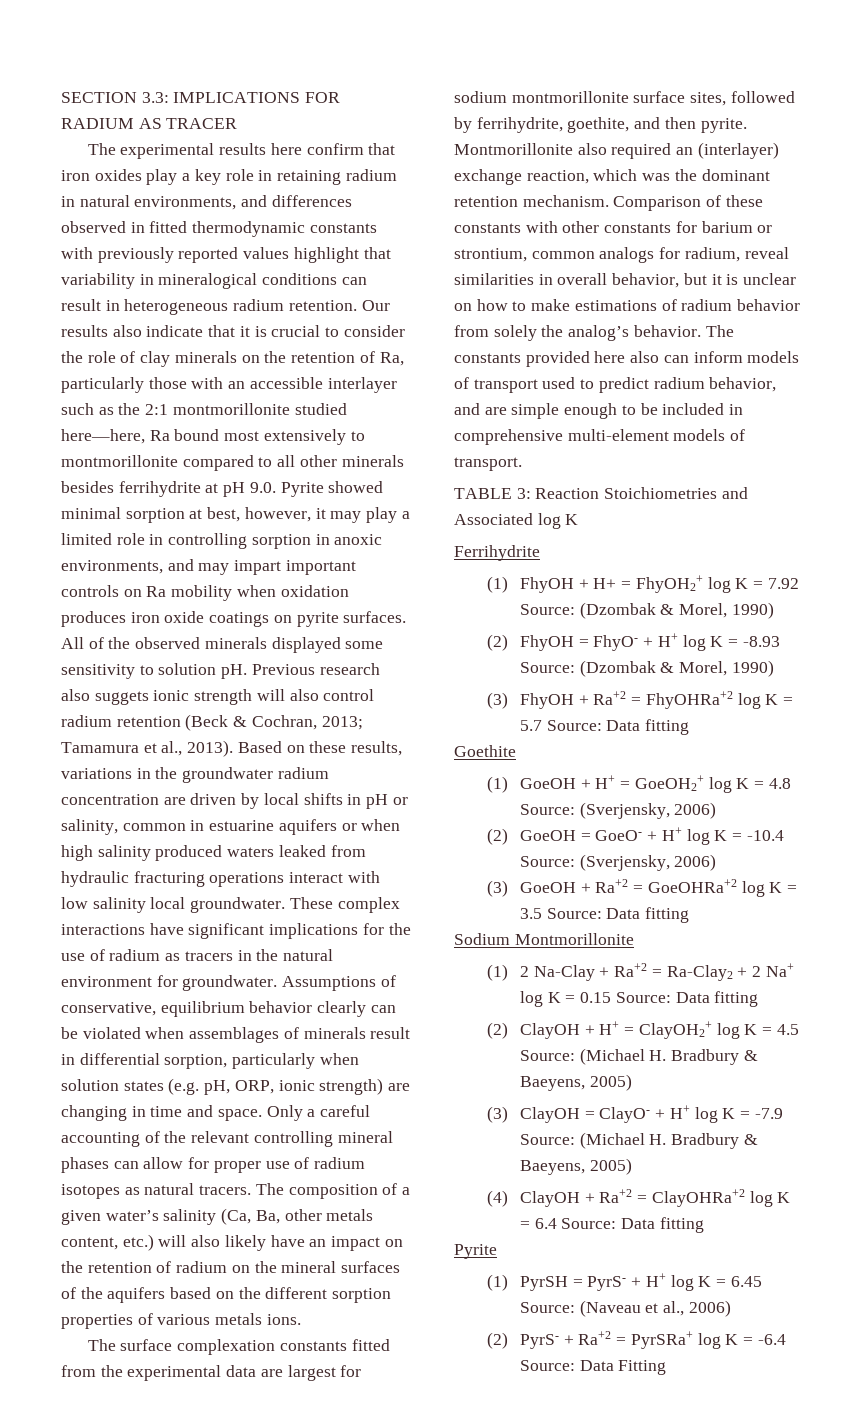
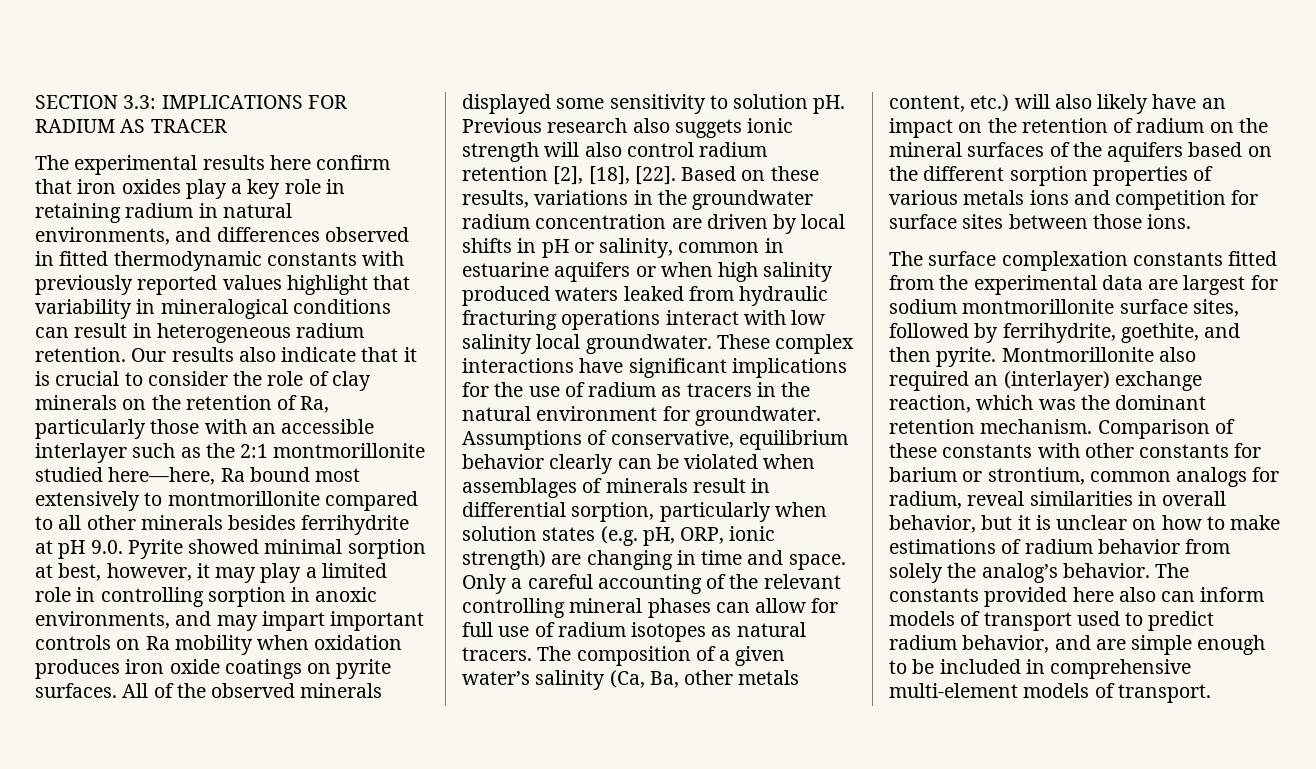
[185,714,363,731] [61,740,234,757] (Beck & Cochran, 2013; Tamamura et al., 2013). -> [553,166,676,185] [2], [18], [22].
[213,1161,261,1173] proper -> [462,622,493,637] full
(263, 1319) none -> [1029,190,1259,210] [889,214,1142,229] ions and competition for surface sites between those
[454,487,748,499] [454,513,579,529] [454,545,540,561] [486,575,799,593] [519,602,774,619] [486,633,780,651] [519,660,774,677] [486,691,794,709] [519,719,690,735] [454,745,516,757] [486,775,791,793] [519,802,717,819] [486,827,784,845] [519,854,717,871] [486,879,798,897] [519,907,690,923] [454,933,634,945] [486,963,794,981] [519,991,759,1007] [486,1021,799,1039] [519,1048,758,1065] [519,1074,632,1091] [486,1105,783,1123] [519,1132,758,1149] [519,1158,632,1175] [486,1189,791,1207] [519,1217,704,1233] [454,1244,497,1259] [486,1273,762,1291] [519,1300,731,1317] [486,1331,786,1349] [519,1360,667,1375] // TABLE 3: Reaction Stoichiometries and Associated log K // Ferrihydrite // (1) FhyOH + H+ = FhyOH2+ log K = 7.92 Source: (Dzombak & Morel, 1990) // (2) FhyOH = FhyO- + H+ log K = -8.93 Source: (Dzombak & Morel, 1990) // (3) FhyOH + Ra+2 = FhyOHRa+2 log K = 5.7 Source: Data fitting // Goethite // (1) GoeOH + H+ = GoeOH2+ log K = 4.8 Source: (Sverjensky, 2006) // (2) GoeOH = GoeO- + H+ log K = -10.4 Source: (Sverjensky, 2006) // (3) GoeOH + Ra+2 = GoeOHRa+2 log K = 3.5 Source: Data fitting // Sodium Montmorillonite // (1) 2 Na-Clay + Ra+2 = Ra-Clay2 + 2 Na+ log K = 0.15 Source: Data fitting // (2) ClayOH + H+ = ClayOH2+ log K = 4.5 Source: (Michael H. Bradbury & Baeyens, 2005) // (3) ClayOH = ClayO- + H+ log K = -7.9 Source: (Michael H. Bradbury & Baeyens, 2005) // (4) ClayOH + Ra+2 = ClayOHRa+2 log K = 6.4 Source: Data fitting // Pyrite // (1) PyrSH = PyrS- + H+ log K = 6.45 Source: (Naveau et al., 2006) // (2) PyrS- + Ra+2 = PyrSRa+ log K = -6.4 Source: Data Fitting -> (1211, 693) none

